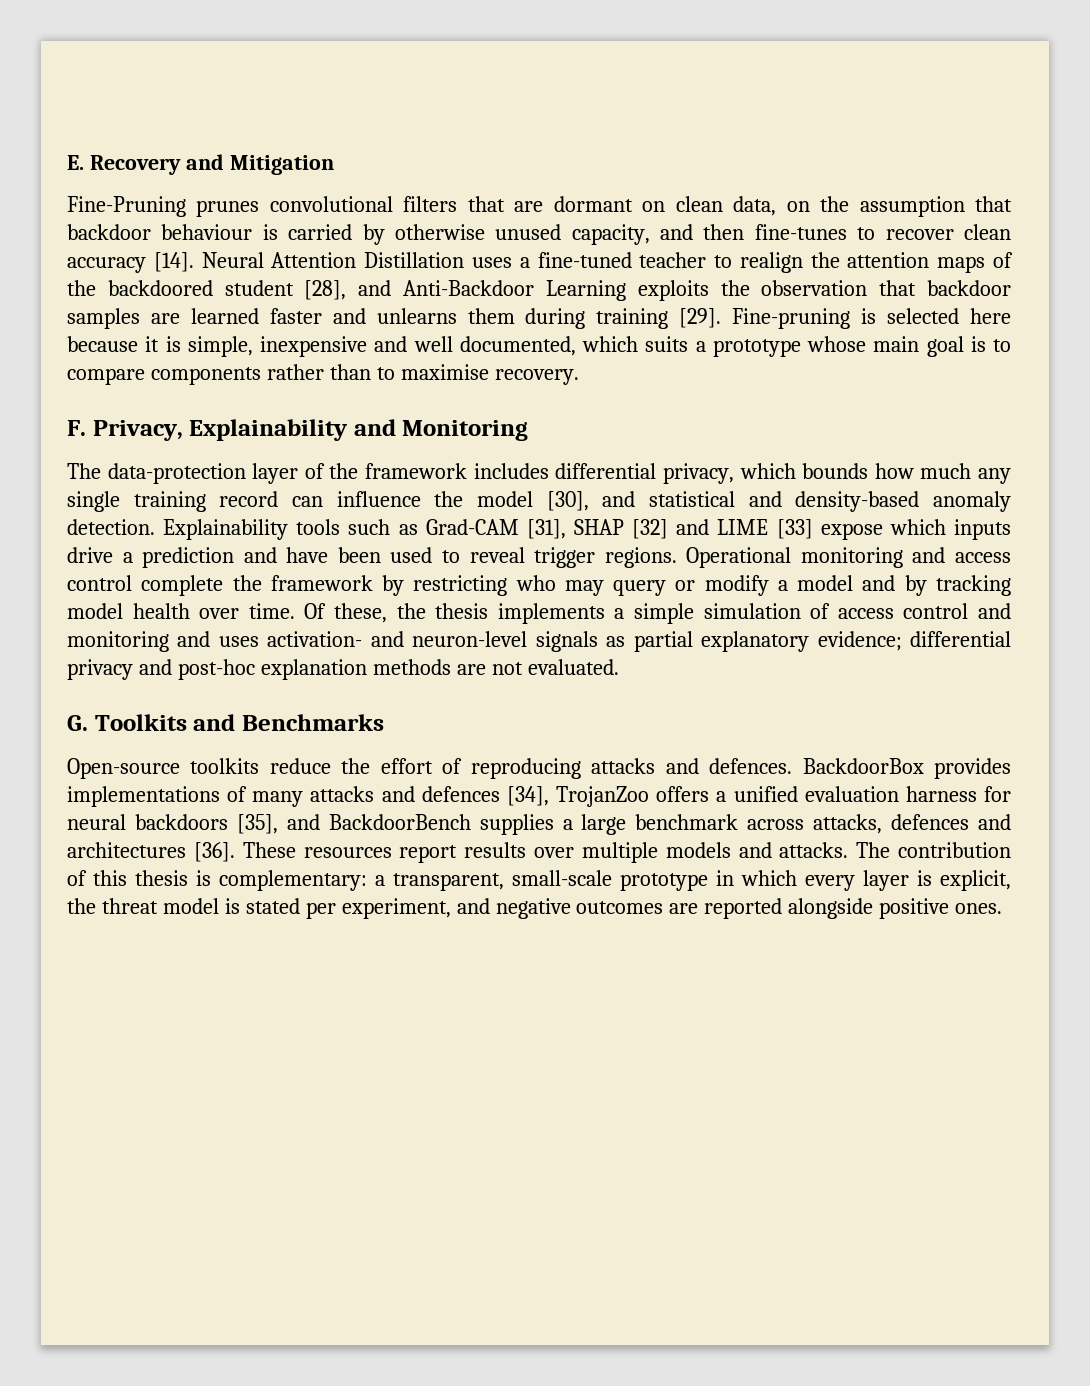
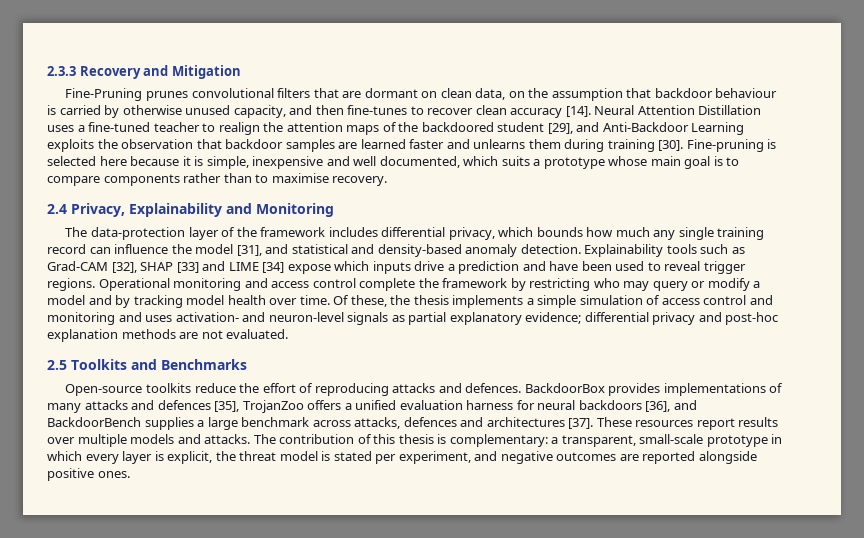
[67,155,84,170] E. -> [47,66,76,76] 2.3.3
[304,280,347,300] [28], -> [547,123,573,134] [29],
[679,308,722,328] [29]. -> [658,140,684,151] [30].
[67,420,86,436] F. -> [47,204,67,214] 2.4
[546,491,589,511] [30], -> [236,245,262,256] [31],
[526,519,669,539] [31], SHAP [32] -> [111,262,199,273] [32], SHAP [33]
[776,519,813,539] [33] -> [262,262,285,273] [34]
[67,715,88,731] G. -> [47,360,67,370] 2.5
[506,786,549,806] [34], -> [214,401,240,412] [35],
[236,814,278,834] [35], -> [645,401,671,412] [36],
[193,842,235,862] [36]. -> [568,418,594,429] [37].

